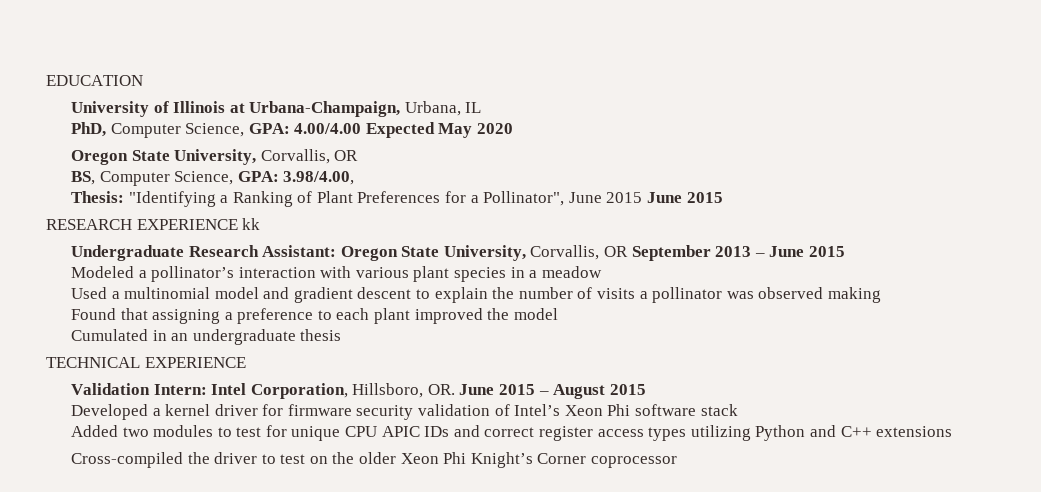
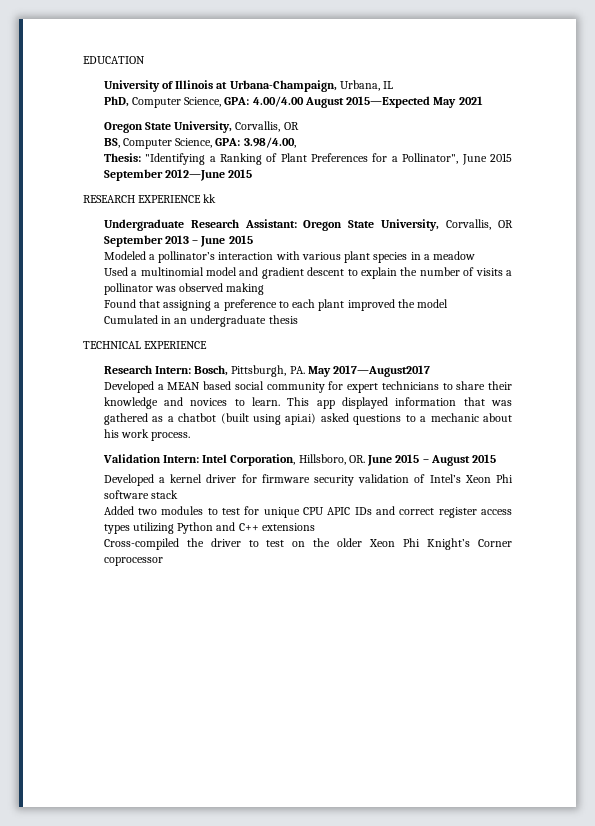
[365,122,514,138] Expected May 2020 -> [304,96,483,108] August 2015—Expected May 2021
[647,192,683,203] June -> [103,169,225,181] September 2012—June
(246, 362) none -> [103,365,431,377] [103,381,512,393] [103,397,512,409] [103,413,512,425] [103,429,191,441] // Research Intern: Bosch, Pittsburgh, PA. May 2017—August2017 // Developed a MEAN based social community for expert technicians to share their knowledge and novices to learn. This app displayed information that was gathered as a chatbot (built using api.ai) asked questions to a mechanic about his work process.

